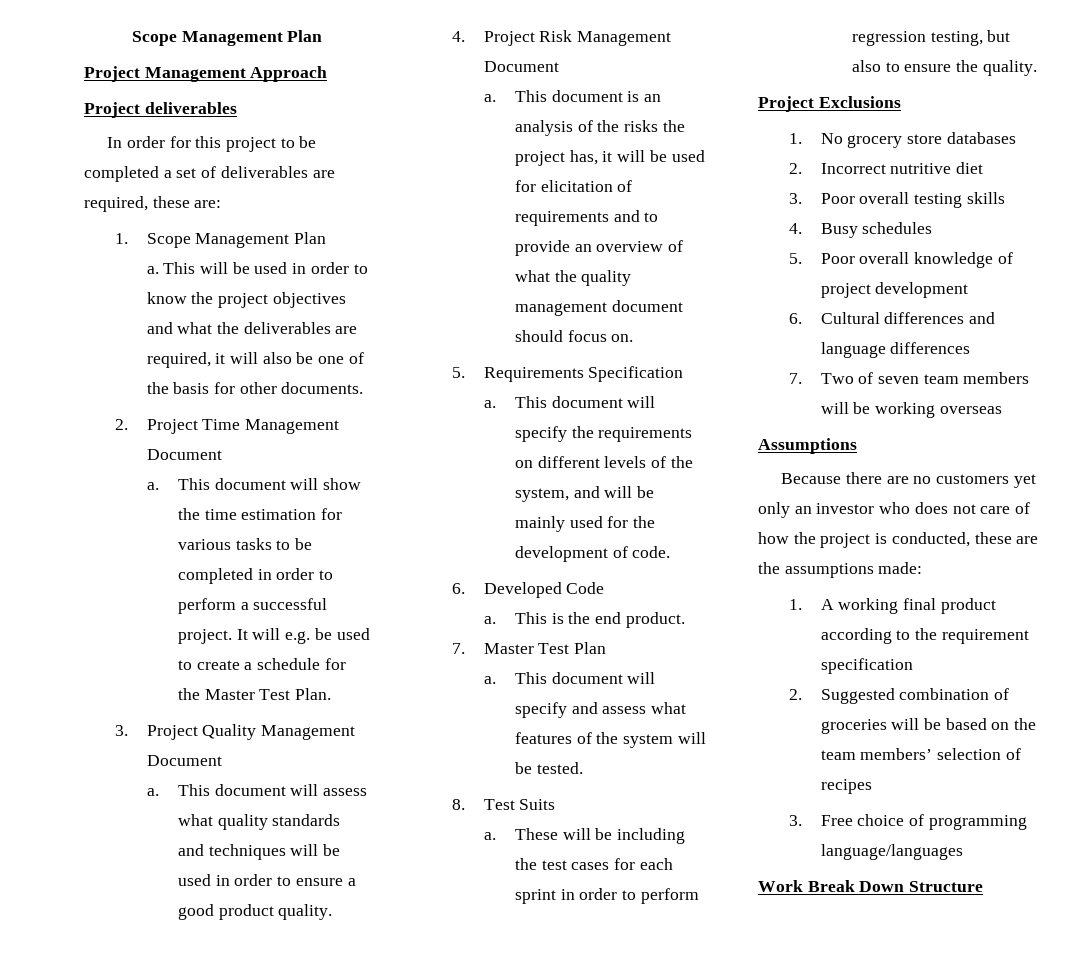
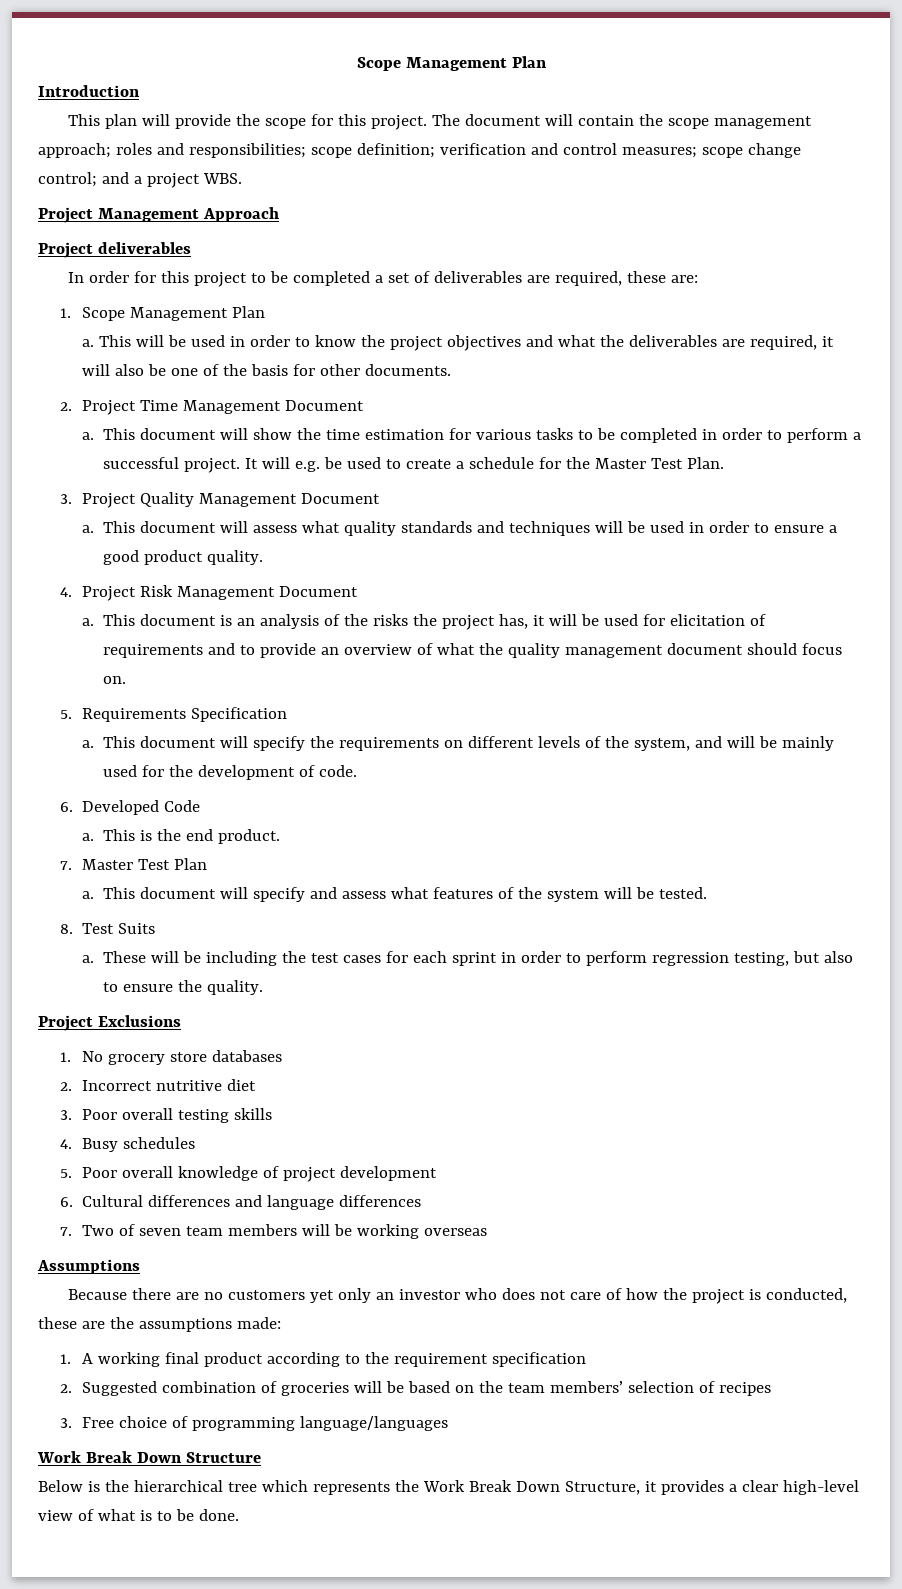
[131,30,323,46] Scope Management Plan -> [356,56,547,71] [38,85,140,97] [67,114,812,130] [38,143,801,158] [38,172,242,188] Scope Management Plan // Introduction // This plan will provide the scope for this project. The document will contain the scope management approach; roles and responsibilities; scope definition; verification and control measures; scope change control; and a project WBS.
(984, 886) none -> [38,1480,859,1495] [38,1509,239,1521] // Below is the hierarchical tree which represents the Work Break Down Structure, it provides a clear high-level view of what is to be done.

